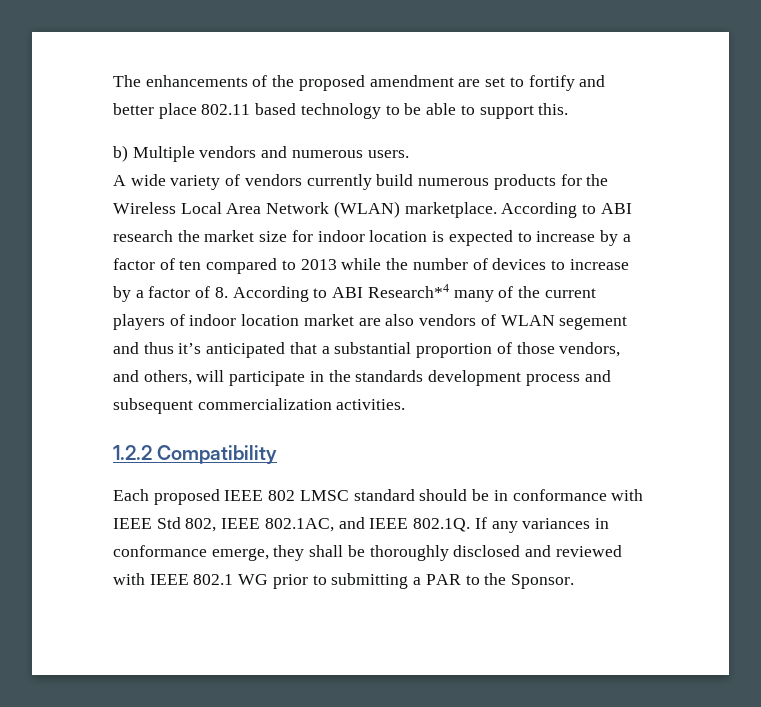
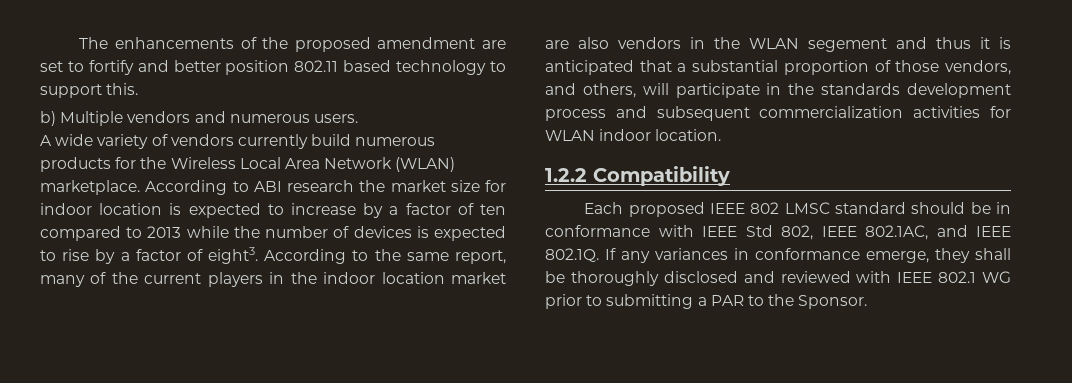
[158,103,197,119] place -> [225,60,290,75] position
[404,103,475,115] be able to -> (507, 66) none
[550,259,629,270] [113,284,449,302] to increase by a factor of 8. According to ABI Research*4 -> [416,226,506,241] [40,247,506,264] is expected to rise by a factor of eight3. According to the same report,
[169,314,185,326] of -> [269,272,317,284] in the
[480,314,496,326] of -> [690,37,740,49] in the
[178,343,202,354] it’s -> [980,37,1011,49] it is
[336,399,406,410] activities. -> [913,106,1011,118] [545,129,722,141] activities for WLAN indoor location.

